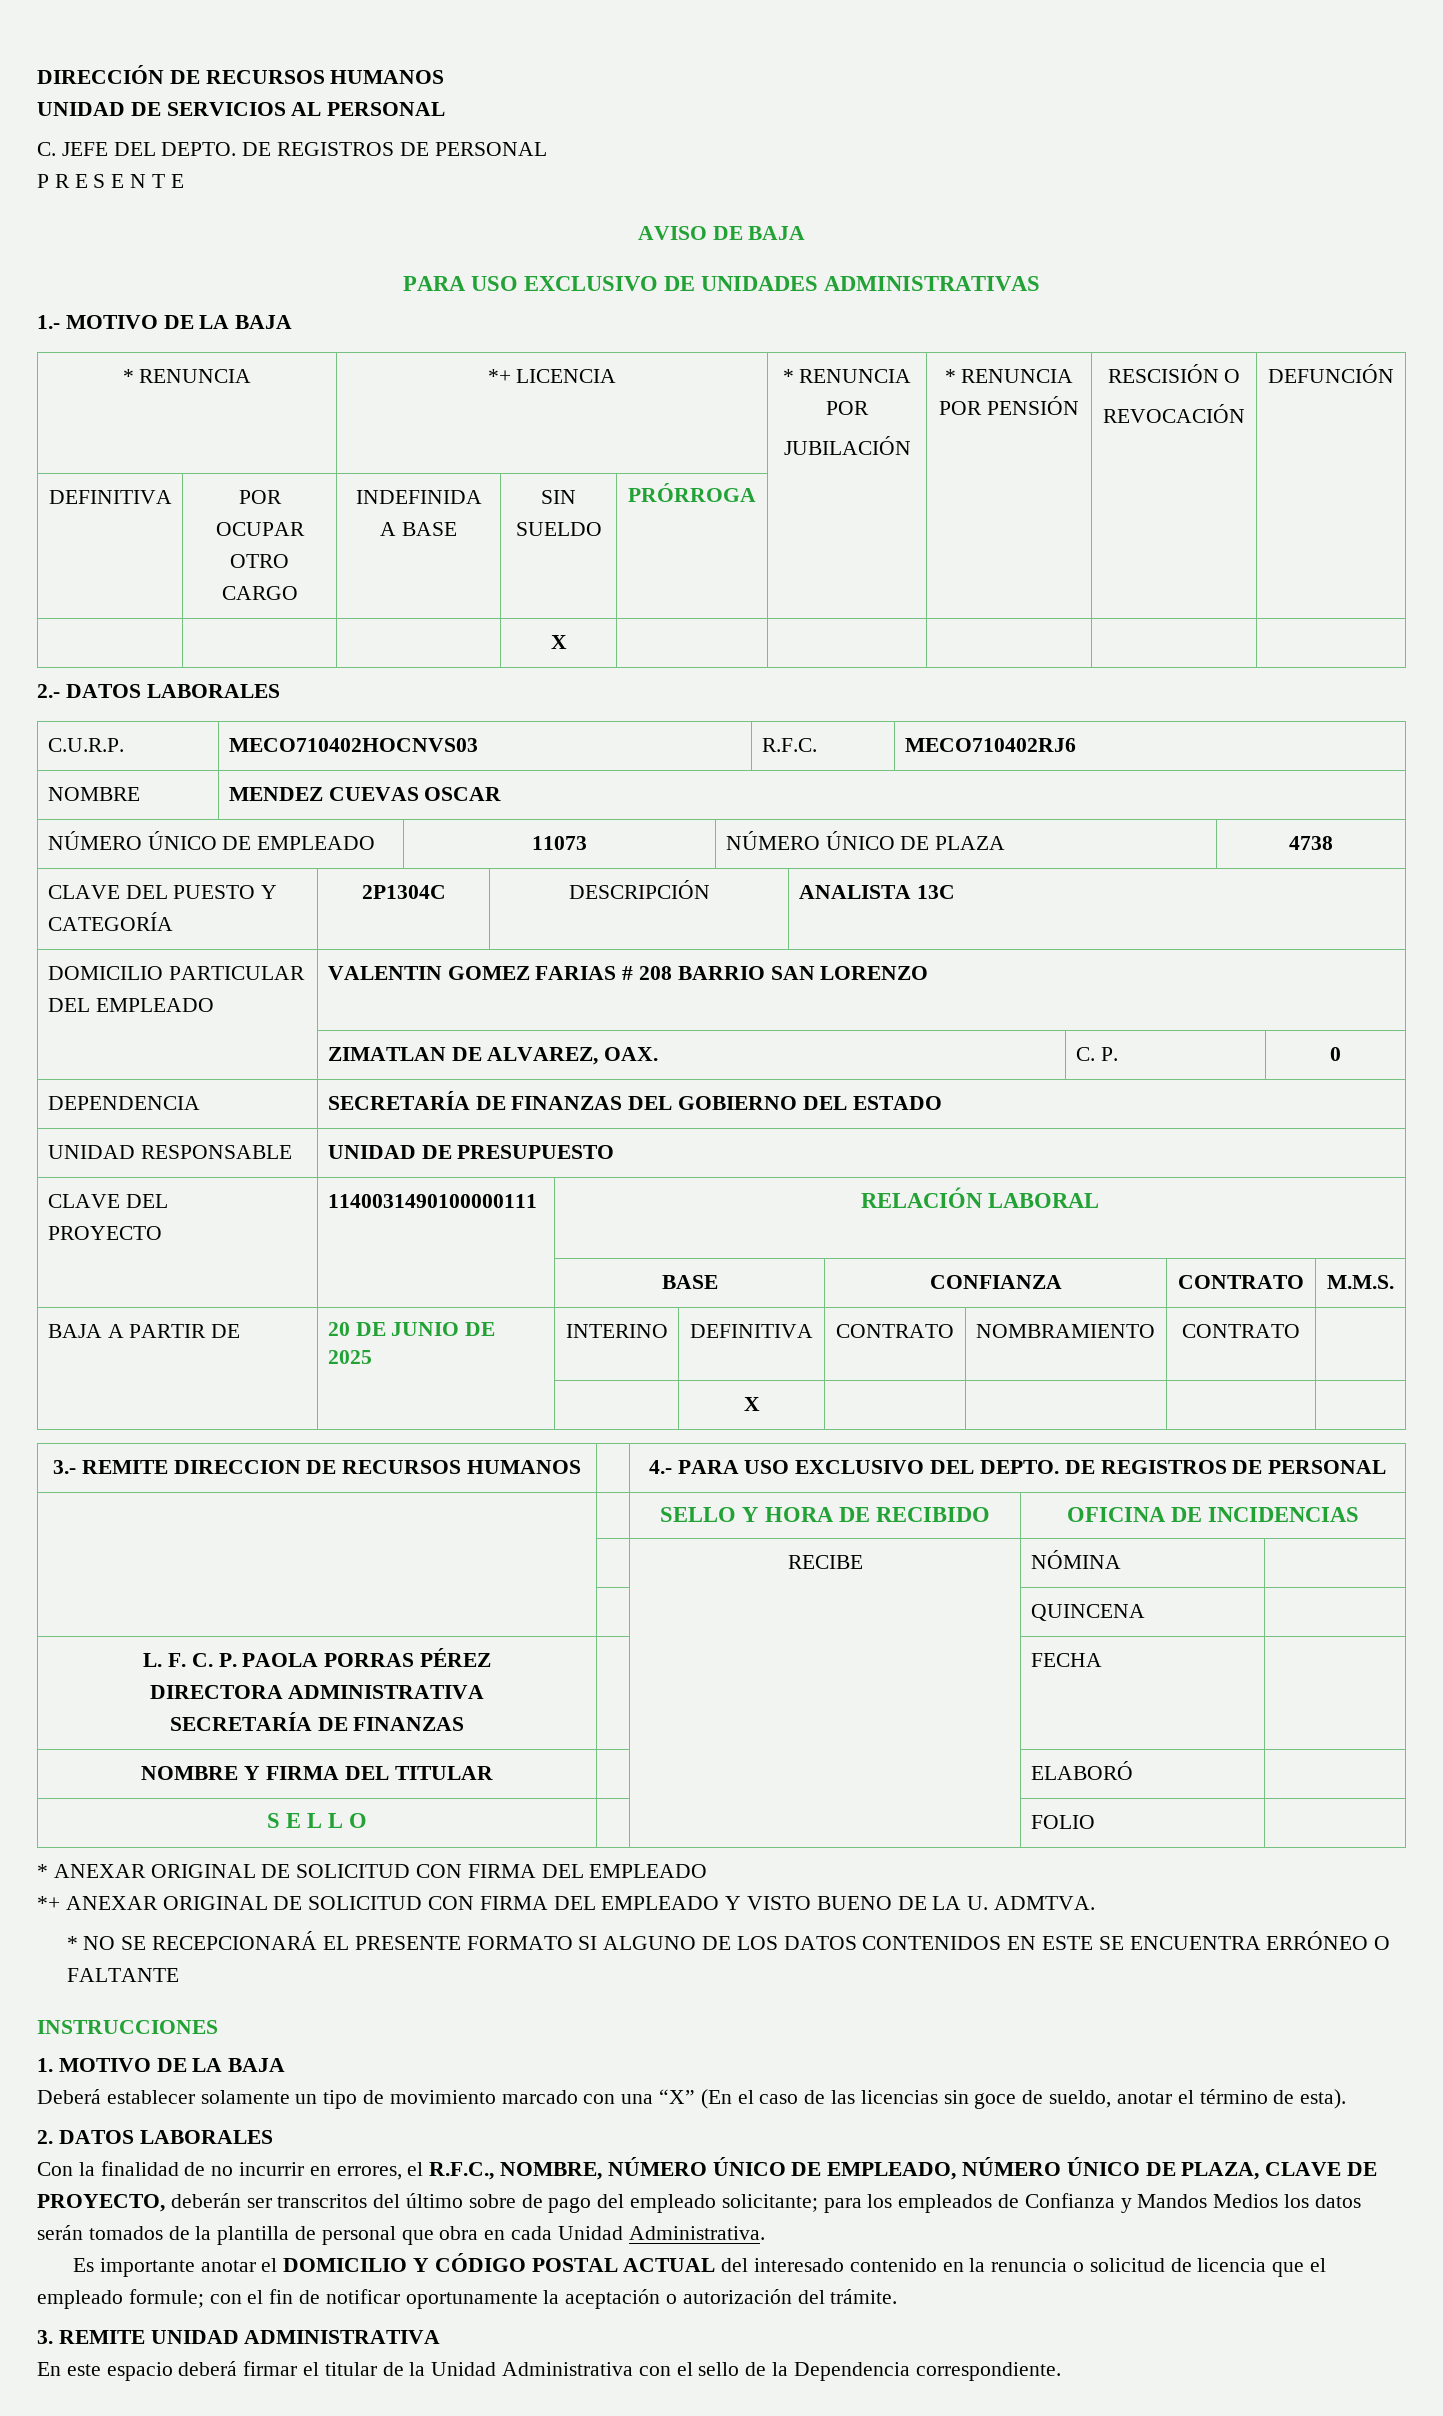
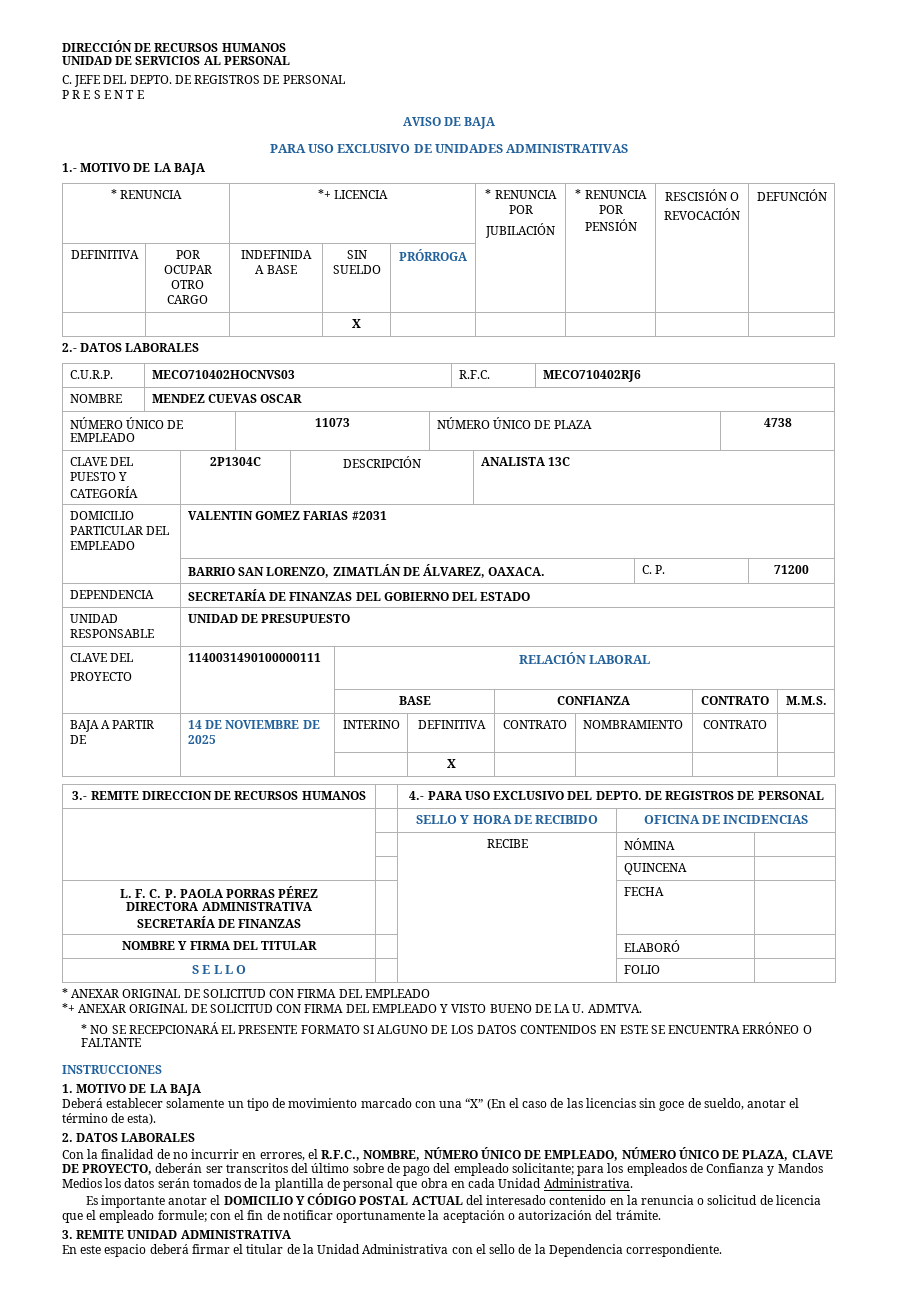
[622,966,929,980] [327,1047,659,1065] # 208 BARRIO SAN LORENZO // | ZIMATLAN DE ALVAREZ, OAX. -> [351,511,387,520] [187,564,546,578] #2031 // | BARRIO SAN LORENZO, ZIMATLÁN DE ÁLVAREZ, OAXACA.
[1330,1047,1341,1061] 0 -> [774,565,809,574] 71200
[327,1322,460,1336] 20 DE JUNIO -> [187,720,300,729] 14 DE NOVIEMBRE

